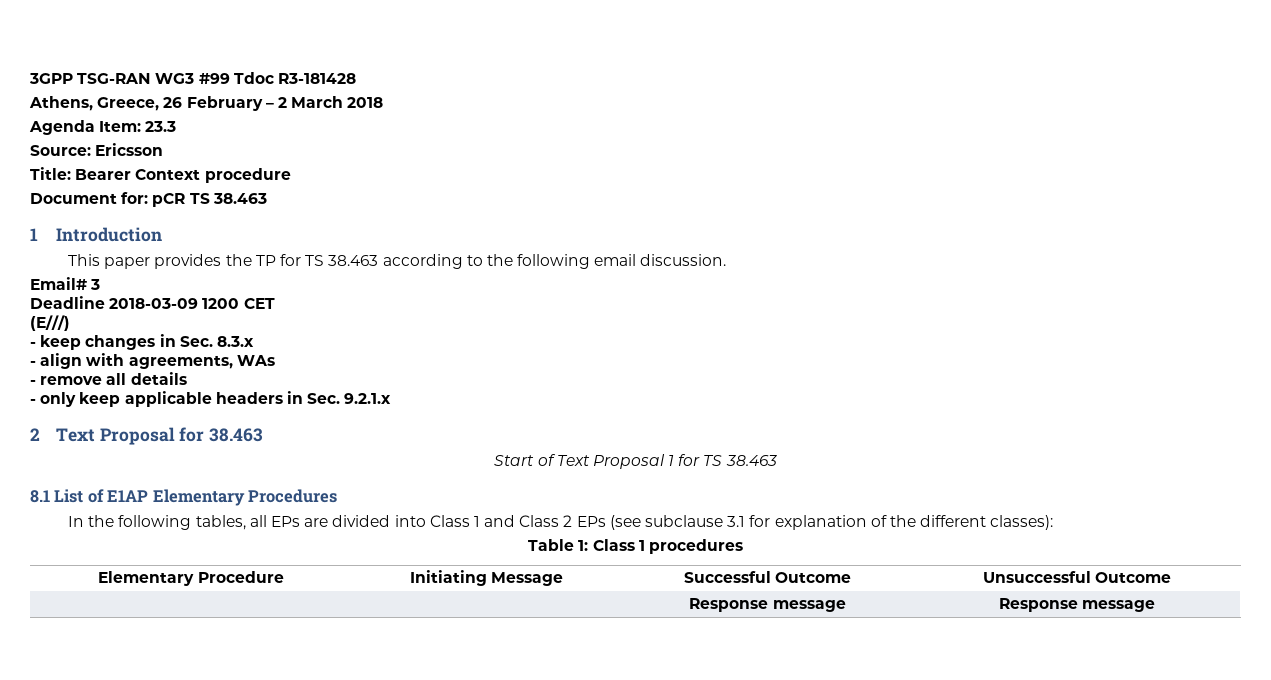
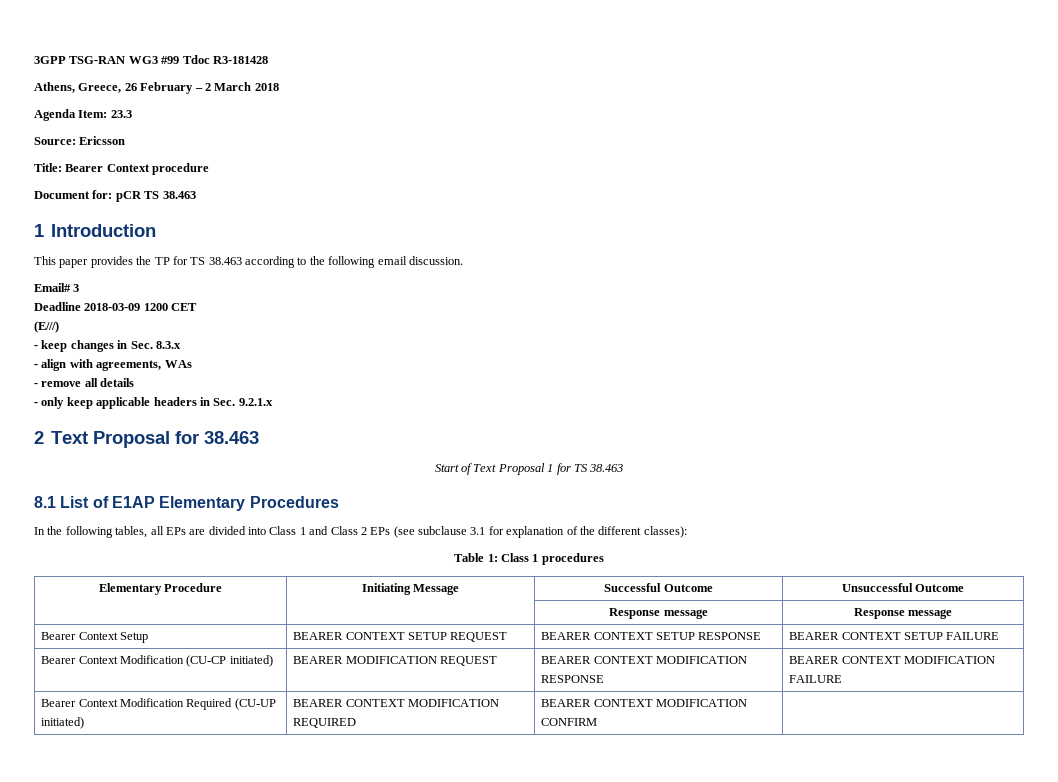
(1156, 606) none -> [41,632,148,643] [293,632,508,642] [541,632,762,640] [789,632,1000,640] [41,655,273,667] [293,656,497,666] [541,656,747,664] [541,675,605,683] [789,656,995,664] [789,675,843,683] [41,698,276,710] [41,717,85,729] [293,699,499,707] [293,718,357,728] [541,699,747,707] [541,718,598,726] // Bearer Context Setup | BEARER CONTEXT SETUP REQUEST | BEARER CONTEXT SETUP RESPONSE | BEARER CONTEXT SETUP FAILURE // Bearer Context Modification (CU-CP initiated) | BEARER MODIFICATION REQUEST | BEARER CONTEXT MODIFICATION RESPONSE | BEARER CONTEXT MODIFICATION FAILURE // Bearer Context Modification Required (CU-UP initiated) | BEARER CONTEXT MODIFICATION REQUIRED | BEARER CONTEXT MODIFICATION CONFIRM |

